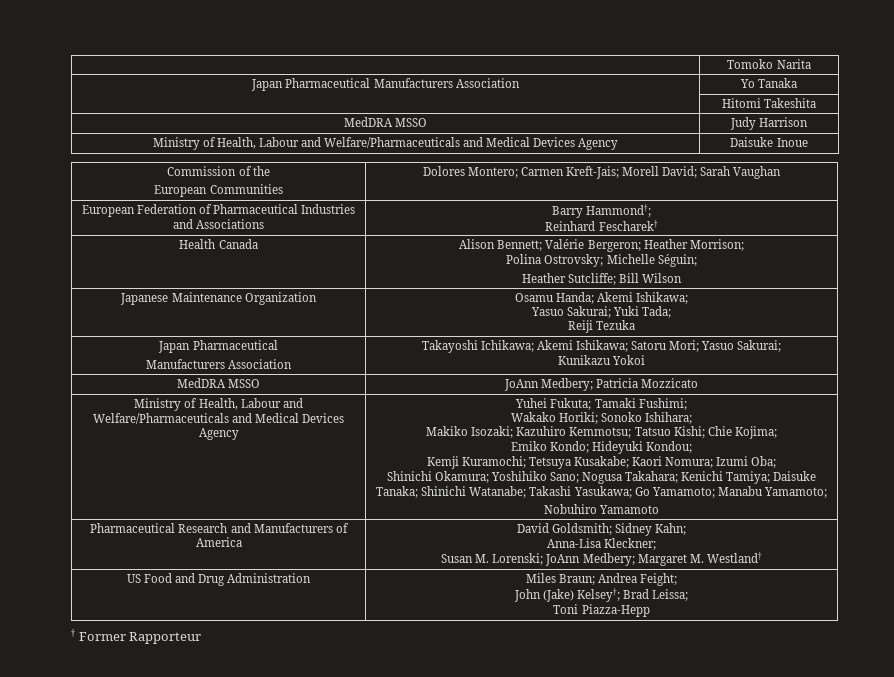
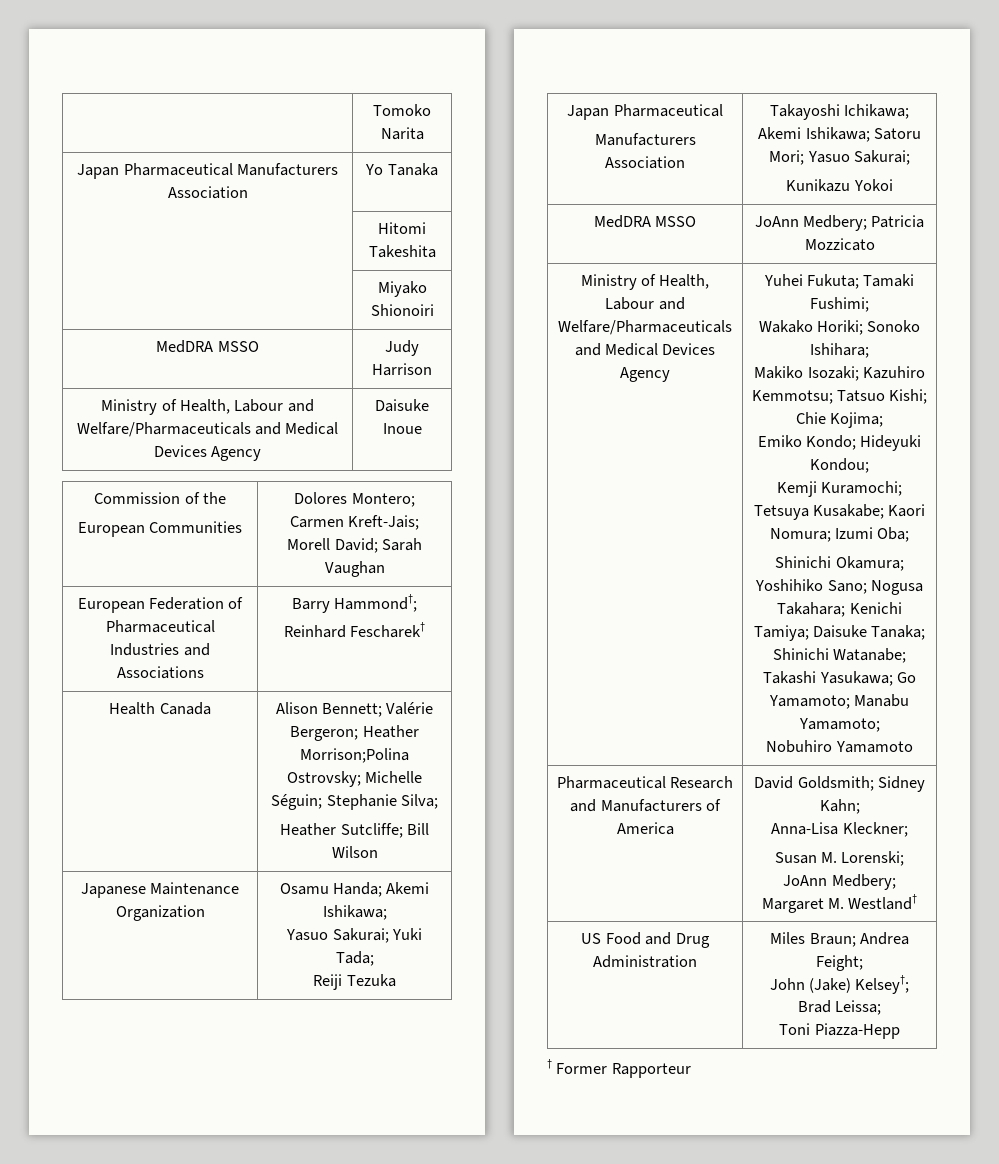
(817, 103) none -> [377,281,427,297] [370,304,434,316] // | Miyako Shionoiri
[689,239,744,251] [506,254,542,264] Morrison; // Polina -> [300,748,409,763] Morrison;Polina
(697, 260) none -> [326,794,438,810] Stephanie Silva;

